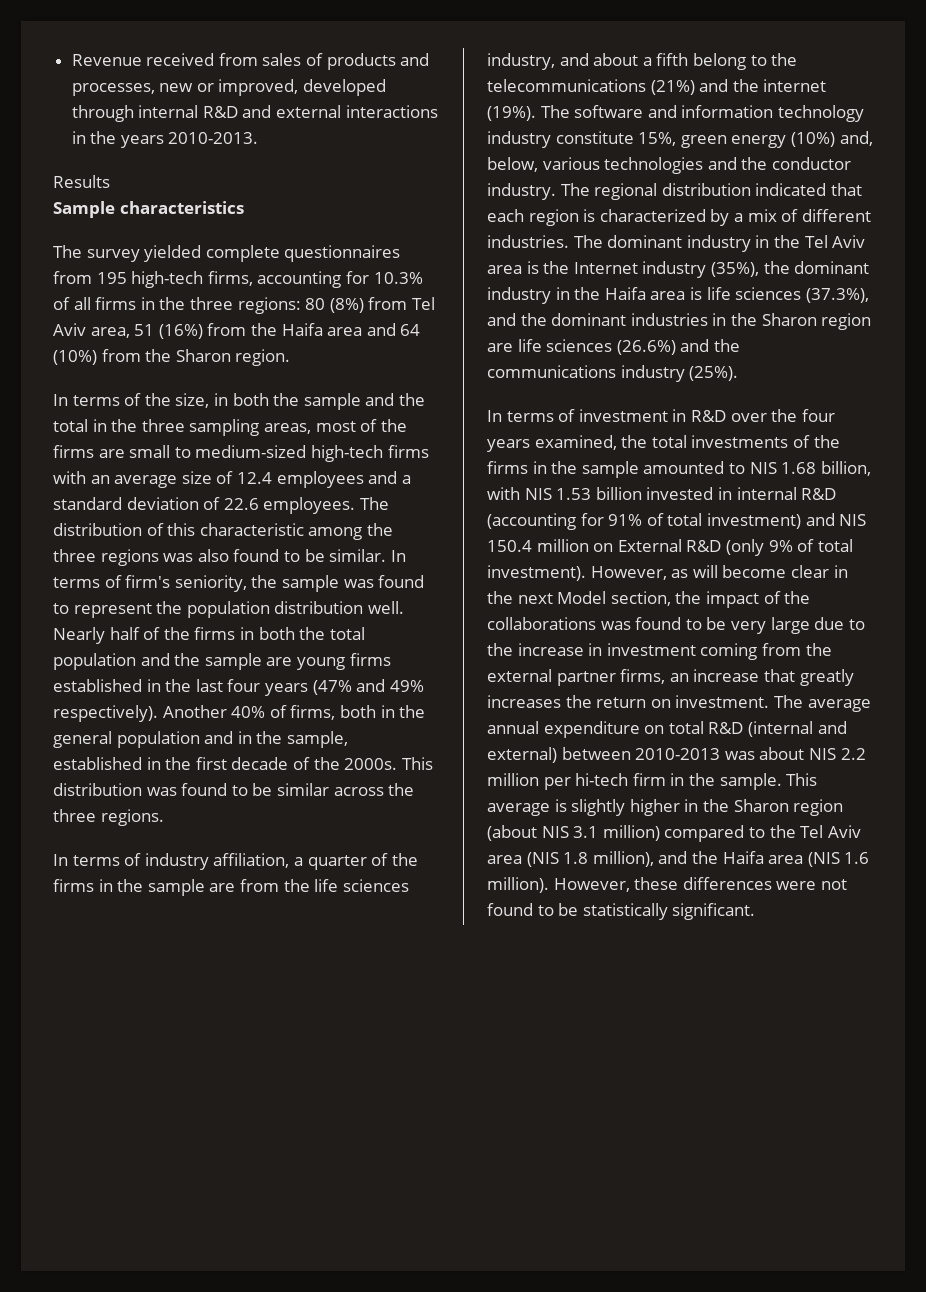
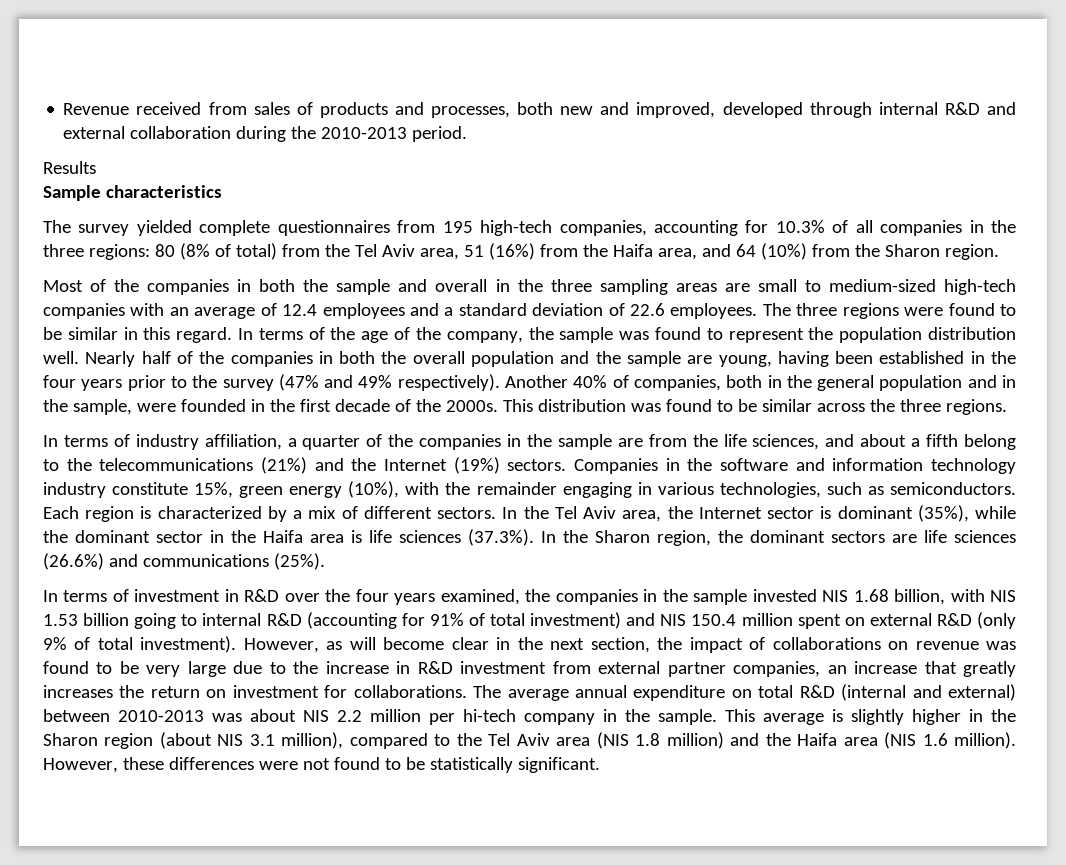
[159,83,214,92] new or -> [517,102,630,115] both new and
[345,105,438,118] [71,131,259,148] interactions in the years 2010-2013. -> [130,126,468,142] collaboration during the 2010-2013 period.
[207,271,253,286] firms, -> [559,220,647,236] companies,
[95,297,137,310] firms -> [880,220,963,236] companies
[329,297,408,313] (8%) from -> [179,243,350,260] (8% of total) from the
[327,327,363,336] area -> [657,248,697,260] area,
[53,393,210,408] In terms of the size, -> [43,279,230,295] Most of the companies
[398,393,425,406] [53,419,88,432] the total -> [435,279,488,292] overall
[263,419,407,434] [53,445,94,458] areas, most of the firms -> [675,283,717,292] areas
[387,445,429,458] firms -> [43,303,125,319] companies
[181,471,212,484] size -> (256, 313) none
[53,523,393,540] [53,549,406,566] [53,575,247,592] distribution of this characteristic among the three regions was also found to be similar. In terms of firm's seniority, -> [796,303,1017,319] [43,327,523,343] three regions were found to be similar in this regard. In terms of the age of the company,
[194,627,365,640] firms in both the total -> [230,351,465,367] companies in both the overall
[296,653,391,670] [53,679,308,696] young firms established in the last four years -> [718,351,1016,367] [43,375,274,391] young, having been established in the four years prior to the survey
[290,705,336,720] firms, -> [633,375,721,391] companies,
[53,757,142,770] established -> [136,399,246,412] were founded
[53,879,94,892] firms -> [419,434,502,450] companies
[342,879,409,892] [487,53,555,70] sciences industry, -> [752,434,820,450] sciences,
[763,79,827,92] [487,105,570,121] internet (19%). The -> [384,457,713,474] Internet (19%) sectors. Companies in the
[790,131,873,147] [487,157,851,174] [487,183,862,200] [487,209,524,222] (10%) and, below, various technologies and the conductor industry. The regional distribution indicated that each -> [348,481,1017,498] [43,506,79,519] (10%), with the remainder engaging in various technologies, such as semiconductors. Each
[487,235,866,252] [487,261,870,278] [487,287,551,304] industries. The dominant industry in the Tel Aviv area is the Internet industry (35%), the dominant industry -> [437,505,1016,522] [43,530,203,543] sectors. In the Tel Aviv area, the Internet sector is dominant (35%), while the dominant sector
[805,288,869,303] [487,313,872,330] (37.3%), and the dominant industries in the Sharon region -> [468,529,885,546] (37.3%). In the Sharon region, the dominant sectors
[713,339,740,352] [487,365,685,382] the communications industry -> [142,554,269,567] communications
[651,435,840,448] [487,461,745,478] total investments of the firms in the sample amounted to -> [555,589,817,605] companies in the sample invested
[646,487,732,500] invested in -> [134,613,198,629] going to
[593,539,682,552] on External -> [797,613,932,629] spent on external
[557,591,607,604] Model -> (585, 644) none
[784,591,811,604] [487,617,596,630] the collaborations -> [772,637,979,650] collaborations on revenue
[606,643,832,660] investment coming from the -> [417,661,591,674] R&D investment from
[620,669,666,684] firms, -> [733,661,821,677] companies,
[675,695,770,708] investment. -> [232,685,467,698] investment for collaborations.
[632,773,666,786] firm -> [524,713,595,725] company
[602,825,660,841] million) -> [281,732,344,749] million),
[592,851,654,867] million), -> [666,732,724,749] million)

